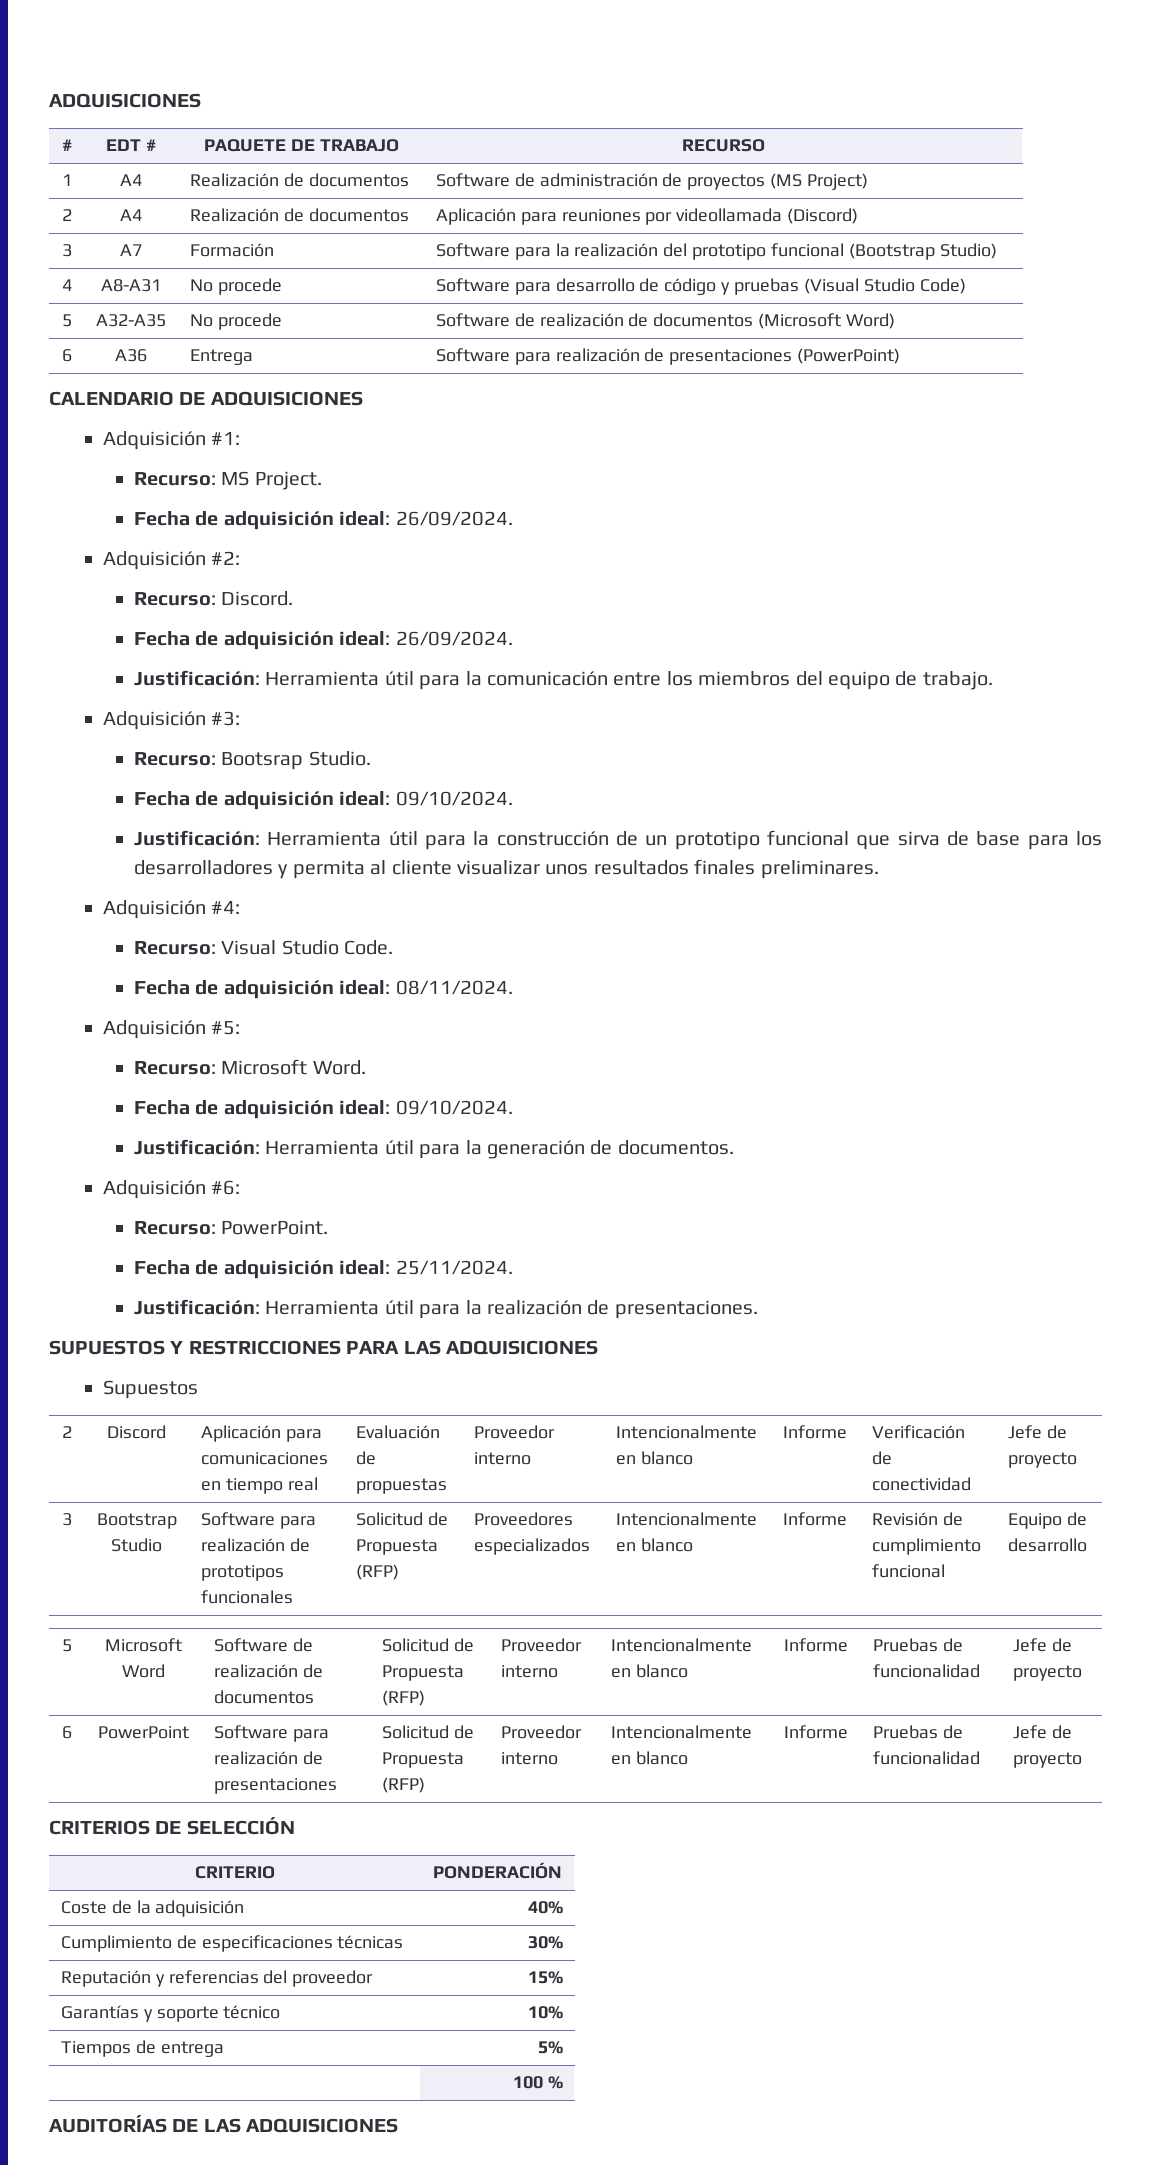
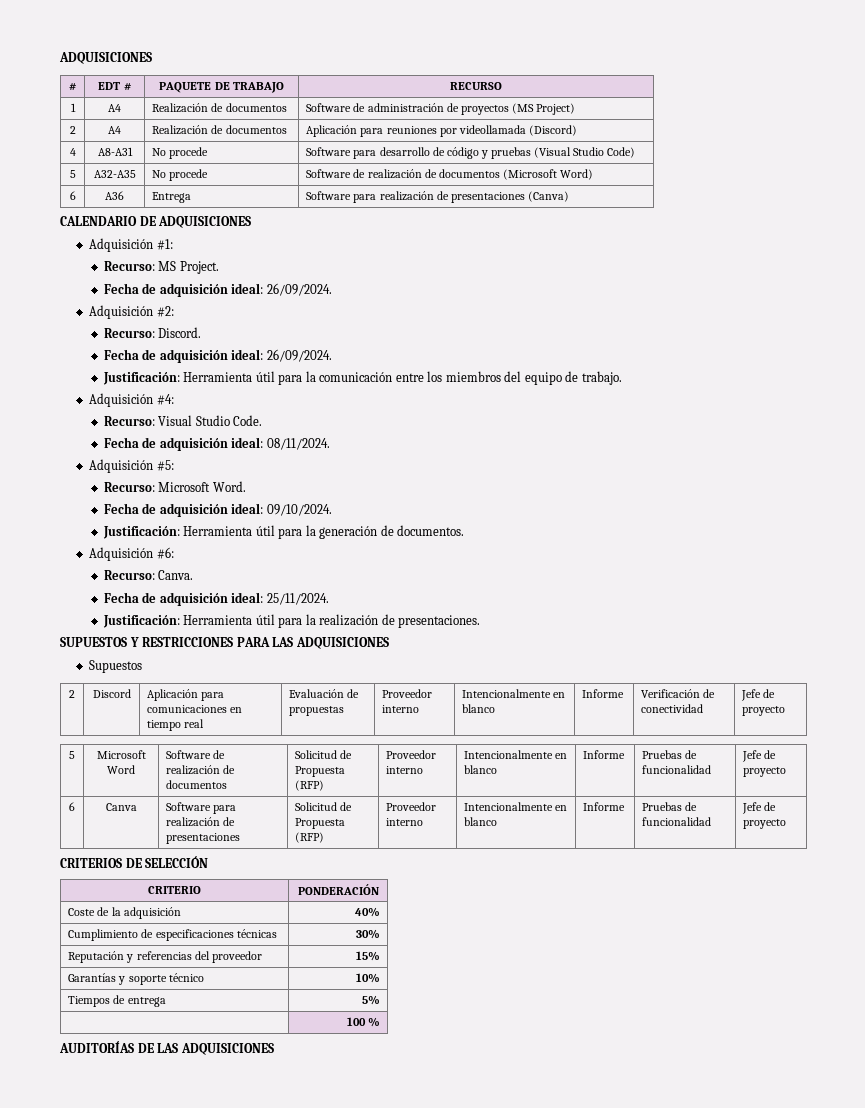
[61,244,72,257] [120,244,142,256] [189,243,274,257] [435,243,997,260] // 3 | A7 | Formación | Software para la realización del prototipo funcional (Bootstrap Studio) -> (577, 130) none
[797,348,901,364] (PowerPoint) -> [527,191,569,202] (Canva)
[102,711,240,730] [134,751,371,770] [134,791,513,810] [134,830,1103,850] [134,859,879,879] // Adquisición #3: // Recurso: Bootsrap Studio. // Fecha de adquisición ideal: 09/10/2024. // Justificación: Herramienta útil para la construcción de un prototipo funcional que sirva de base para los desarrolladores y permita al cliente visualizar unos resultados finales preliminares. -> (622, 378) none
[221,1220,329,1235] PowerPoint. -> [158,570,194,580] Canva.
[61,1513,72,1526] [96,1513,177,1529] [111,1538,162,1552] [200,1512,316,1529] [200,1538,310,1552] [200,1565,284,1581] [200,1590,293,1604] [355,1512,448,1526] [355,1539,438,1555] [355,1564,399,1580] [473,1512,573,1526] [473,1538,590,1555] [615,1512,757,1526] [615,1538,693,1552] [782,1512,847,1526] [871,1512,963,1526] [871,1538,981,1555] [871,1564,945,1578] [1007,1512,1087,1529] [1007,1538,1087,1552] // 3 | Bootstrap Studio | Software para realización de prototipos funcionales | Solicitud de Propuesta (RFP) | Proveedores especializados | Intencionalmente en blanco | Informe | Revisión de cumplimiento funcional | Equipo de desarrollo -> (786, 711) none
[97,1726,189,1739] PowerPoint -> [105,803,137,811] Canva

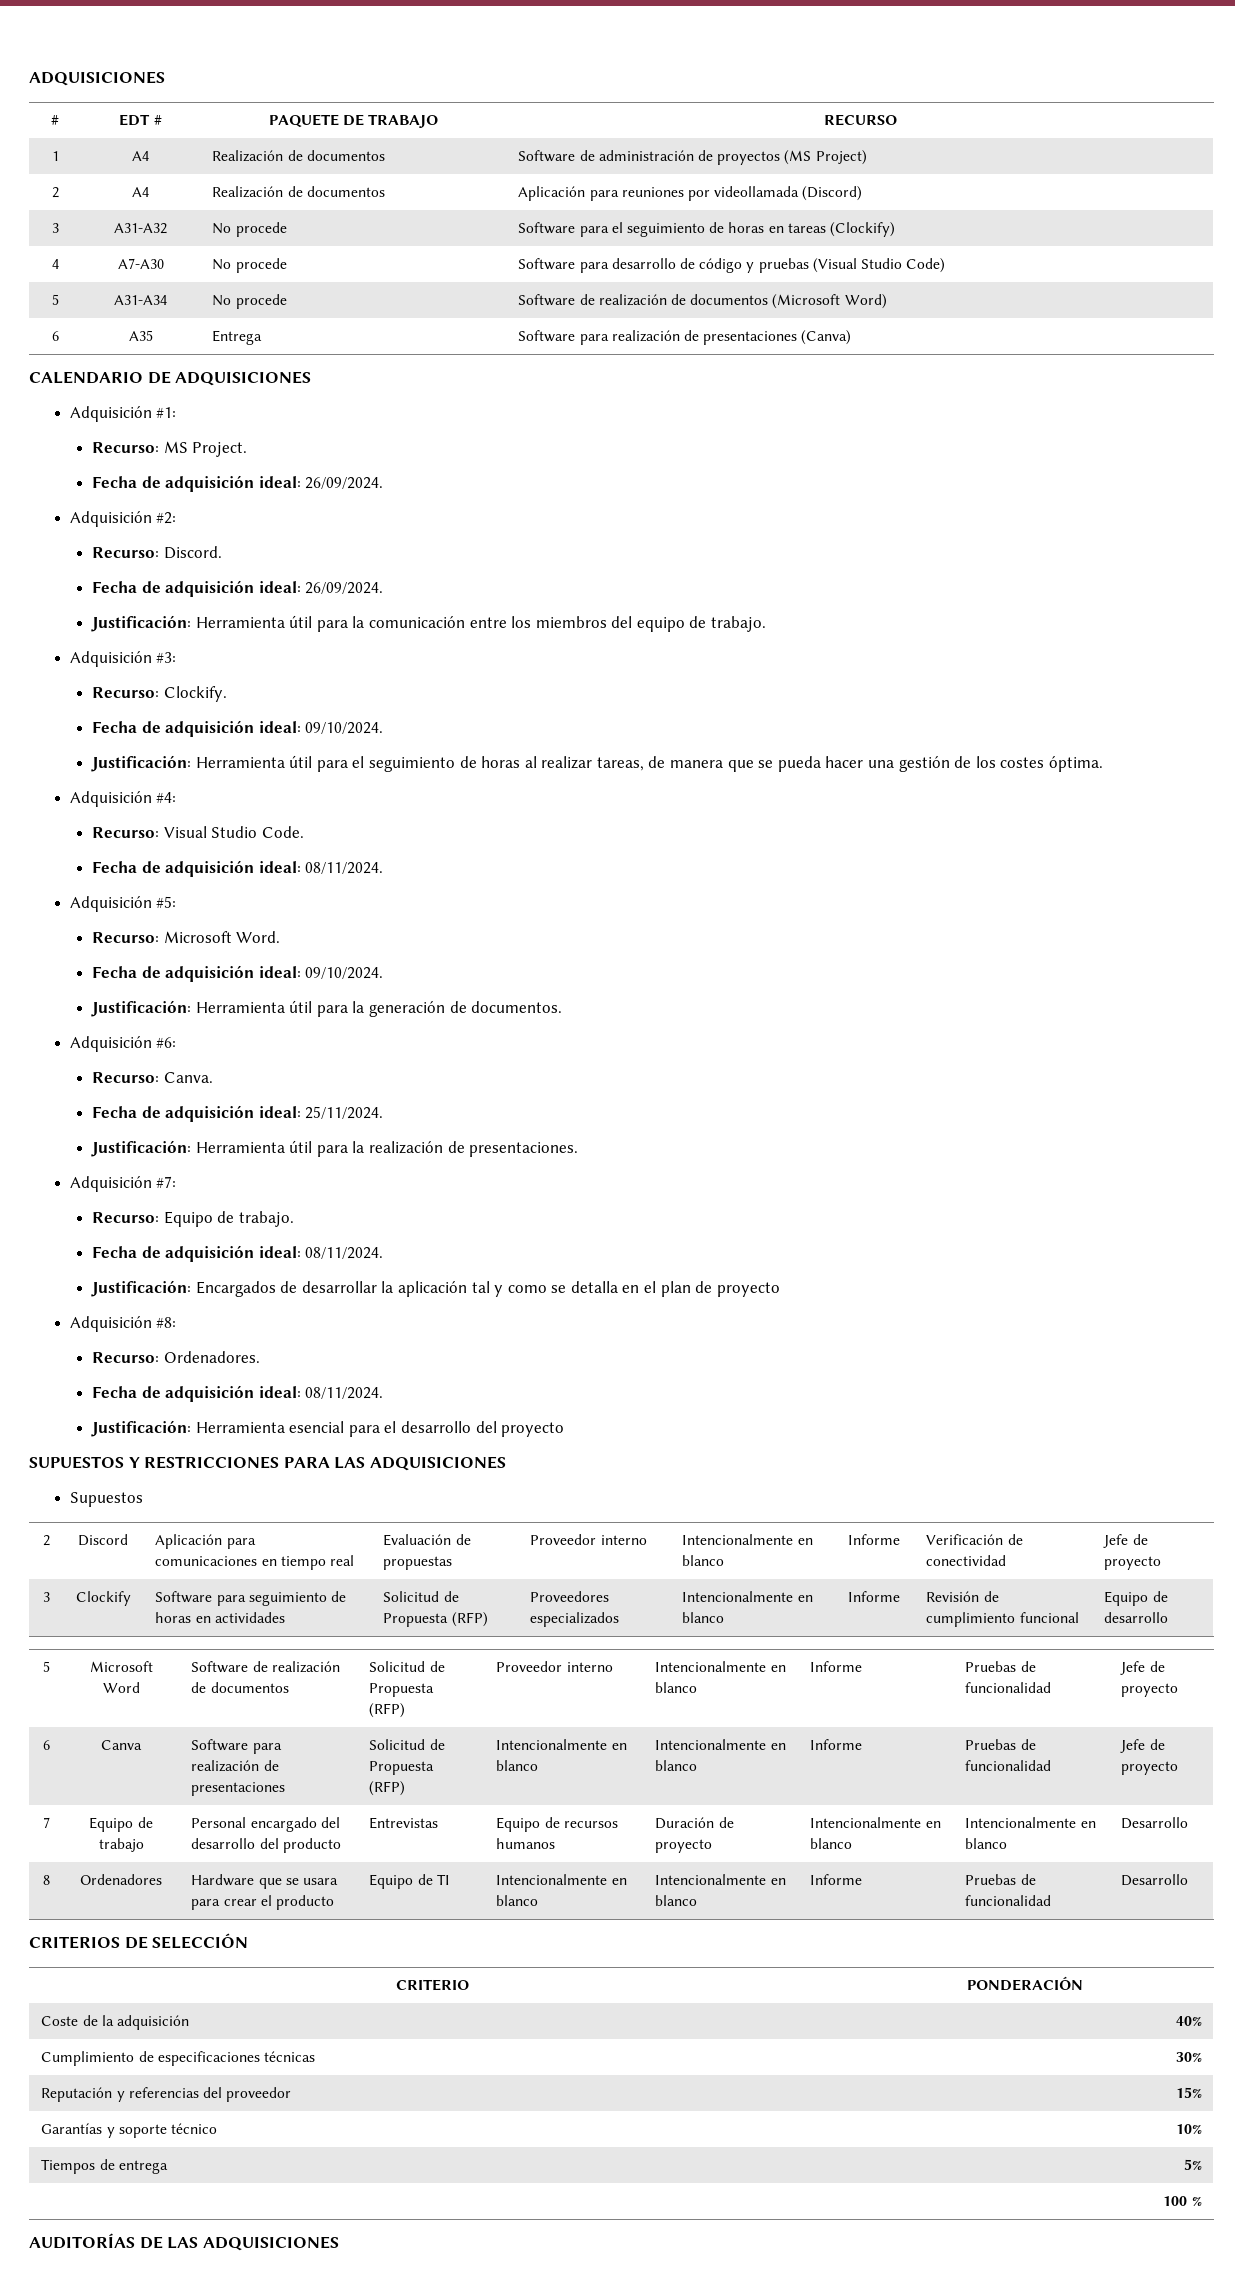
(577, 130) none -> [51,223,59,233] [114,223,167,234] [212,222,287,237] [518,222,895,237] // 3 | A31-A32 | No procede | Software para el seguimiento de horas en tareas (Clockify)
[97,147,133,156] A8-A31 -> [117,258,164,269] A7-A30
[93,170,136,178] A32-A35 -> [114,295,167,305] A31-A34
[105,191,124,200] A36 -> [128,330,153,341] A35
(622, 378) none -> [69,651,177,667] [91,686,227,702] [91,720,384,737] [90,755,1103,772] // Adquisición #3: // Recurso: Clockify. // Fecha de adquisición ideal: 09/10/2024. // Justificación: Herramienta útil para el seguimiento de horas al realizar tareas, de manera que se pueda hacer una gestión de los costes óptima.
(481, 621) none -> [69,1176,177,1192] [91,1211,294,1227] [91,1245,384,1262] [90,1280,780,1297] [69,1316,177,1332] [91,1351,260,1363] [91,1385,384,1402] [90,1420,565,1437] // Adquisición #7: // Recurso: Equipo de trabajo. // Fecha de adquisición ideal: 08/11/2024. // Justificación: Encargados de desarrollar la aplicación tal y como se detalla en el plan de proyecto // Adquisición #8: // Recurso: Ordenadores. // Fecha de adquisición ideal: 08/11/2024. // Justificación: Herramienta esencial para el desarrollo del proyecto
(786, 711) none -> [42,1592,50,1602] [75,1591,131,1606] [155,1591,346,1606] [155,1612,285,1623] [383,1591,459,1602] [383,1612,488,1627] [530,1591,610,1602] [530,1612,620,1627] [682,1591,813,1602] [682,1612,725,1623] [848,1591,901,1602] [926,1591,999,1602] [926,1612,1079,1627] [1104,1591,1168,1606] [1104,1612,1169,1623] // 3 | Clockify | Software para seguimiento de horas en actividades | Solicitud de Propuesta (RFP) | Proveedores especializados | Intencionalmente en blanco | Informe | Revisión de cumplimiento funcional | Equipo de desarrollo
[386,802,437,811] [386,818,424,826] Proveedor interno -> [496,1739,627,1750] [496,1760,539,1771] Intencionalmente en blanco
(787, 824) none -> [42,1817,50,1828] [89,1817,153,1832] [98,1838,144,1852] [191,1817,340,1832] [191,1838,341,1853] [369,1817,439,1829] [496,1817,618,1832] [496,1838,556,1849] [655,1817,734,1829] [655,1839,713,1853] [810,1817,941,1828] [810,1838,853,1849] [965,1817,1096,1828] [965,1838,1008,1849] [1121,1817,1189,1829] [42,1875,50,1885] [80,1874,162,1885] [191,1874,338,1889] [191,1895,334,1910] [369,1874,450,1889] [496,1874,627,1885] [496,1895,539,1906] [655,1874,786,1885] [655,1895,698,1906] [810,1874,863,1885] [965,1874,1036,1885] [965,1895,1052,1906] [1121,1874,1189,1886] // 7 | Equipo de trabajo | Personal encargado del desarrollo del producto | Entrevistas | Equipo de recursos humanos | Duración de proyecto | Intencionalmente en blanco | Intencionalmente en blanco | Desarrollo // 8 | Ordenadores | Hardware que se usara para crear el producto | Equipo de TI | Intencionalmente en blanco | Intencionalmente en blanco | Informe | Pruebas de funcionalidad | Desarrollo

